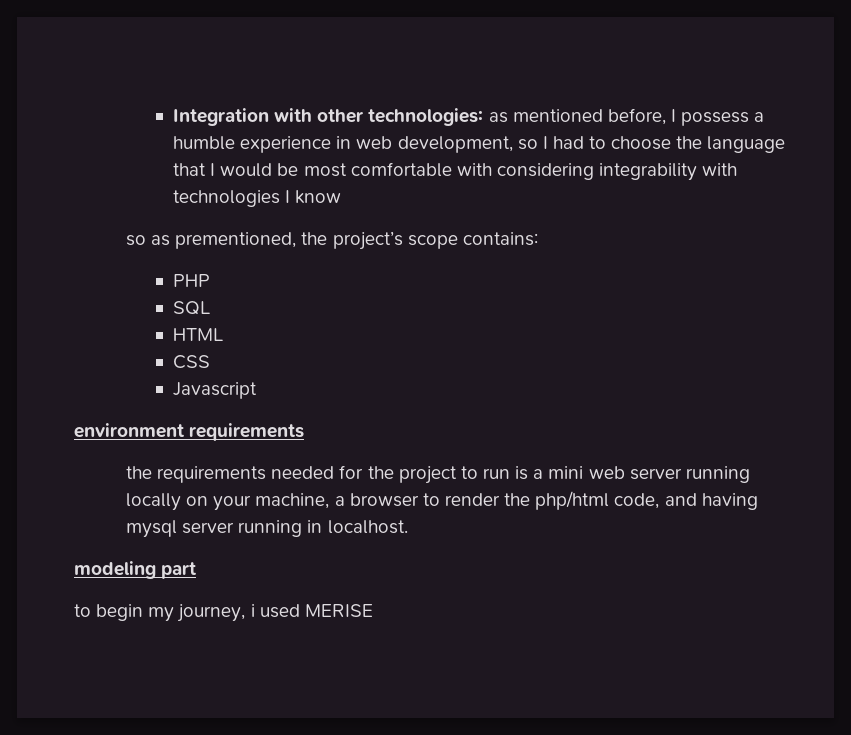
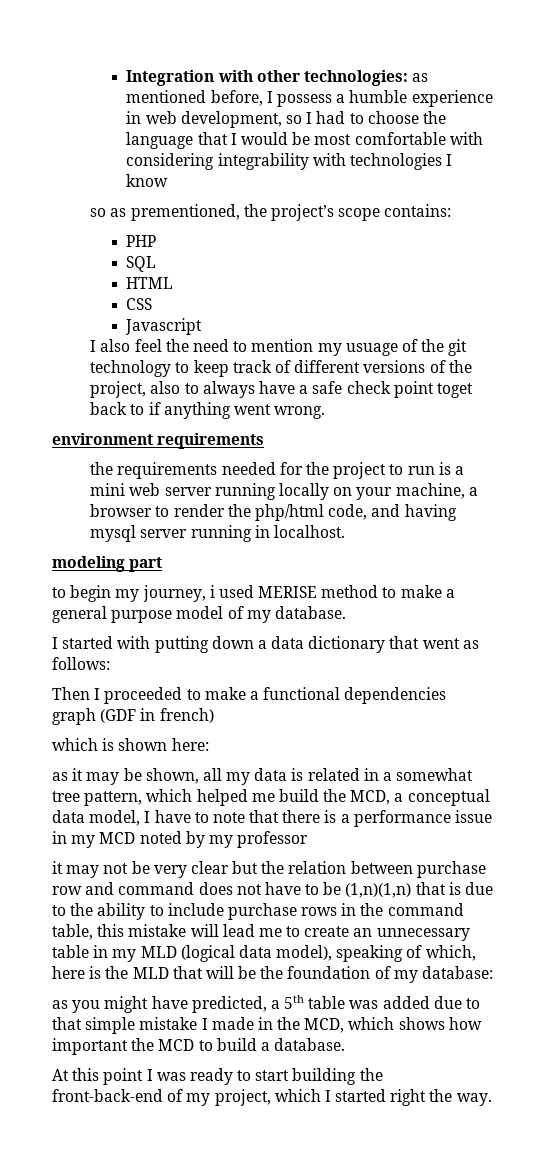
(257, 390) none -> [90,339,468,356] [90,360,472,377] [90,381,473,398] [90,402,326,419] // I also feel the need to mention my usuage of the git technology to keep track of different versions of the project, also to always have a safe check point toget back to if anything went wrong.
(373, 610) none -> [321,585,455,598] [52,606,346,623] [52,636,479,653] [52,657,110,670] [52,687,447,704] [52,708,214,725] [52,738,209,751] [52,768,474,785] [52,789,490,806] [52,810,493,827] [52,831,309,848] [52,861,486,878] [52,882,494,898] [52,903,464,920] [52,924,470,941] [52,945,476,962] [52,966,494,983] [52,995,481,1013] [52,1017,482,1034] [52,1038,346,1055] [52,1068,383,1085] [52,1089,492,1106] method to make a general purpose model of my database. // I started with putting down a data dictionary that went as follows: // Then I proceeded to make a functional dependencies graph (GDF in french) // which is shown here: // as it may be shown, all my data is related in a somewhat tree pattern, which helped me build the MCD, a conceptual data model, I have to note that there is a performance issue in my MCD noted by my professor // it may not be very clear but the relation between purchase row and command does not have to be (1,n)(1,n) that is due to the ability to include purchase rows in the command table, this mistake will lead me to create an unnecessary table in my MLD (logical data model), speaking of which, here is the MLD that will be the foundation of my database: // as you might have predicted, a 5th table was added due to that simple mistake I made in the MCD, which shows how important the MCD to build a database. // At this point I was ready to start building the front-back-end of my project, which I started right the way.

